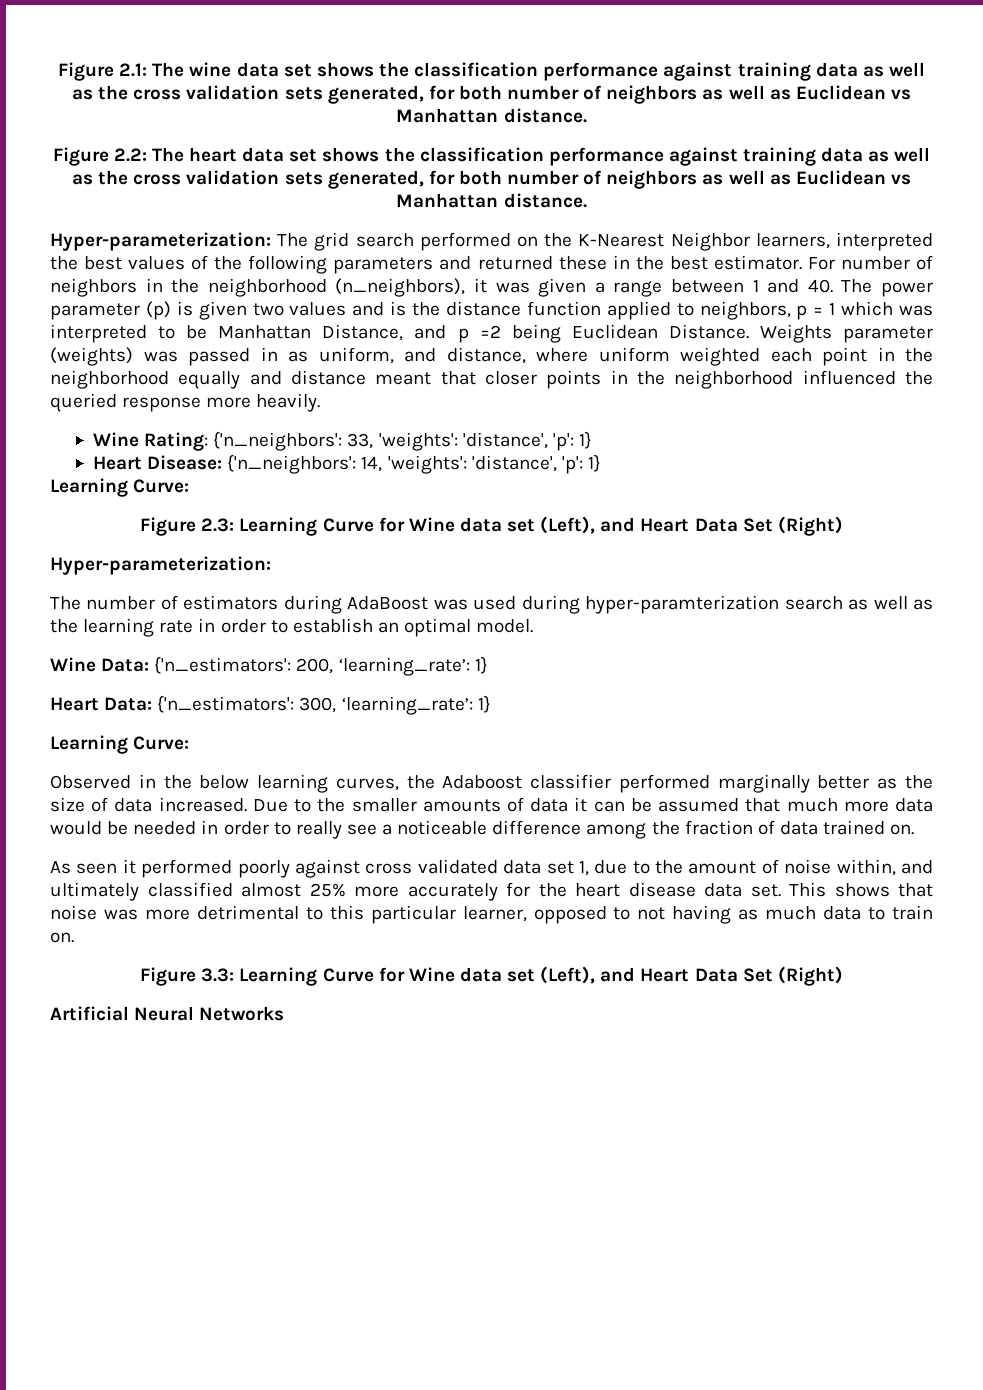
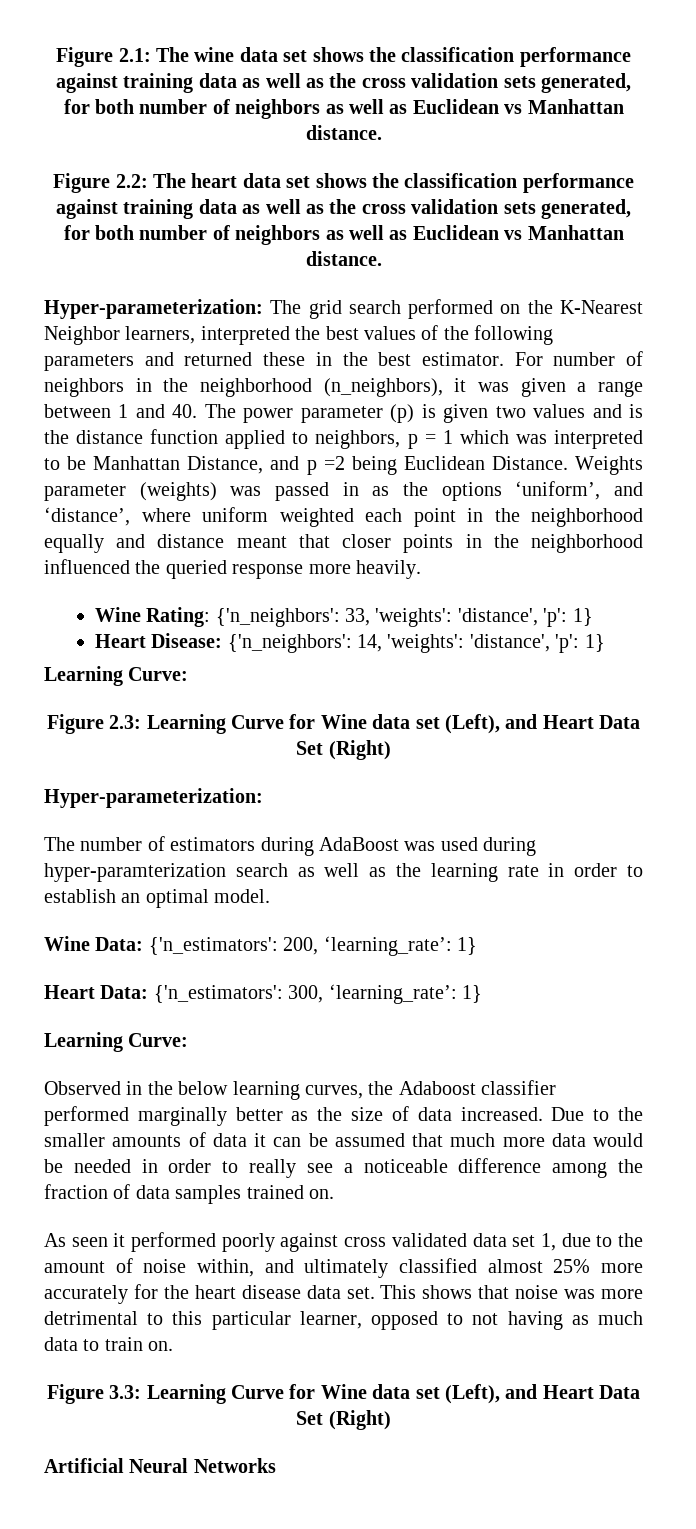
[318,347,526,364] uniform, and distance, -> [403,481,644,501] [44,507,130,526] the options ‘uniform’, and ‘distance’,
(818, 828) none -> [175,1185,242,1204] samples

